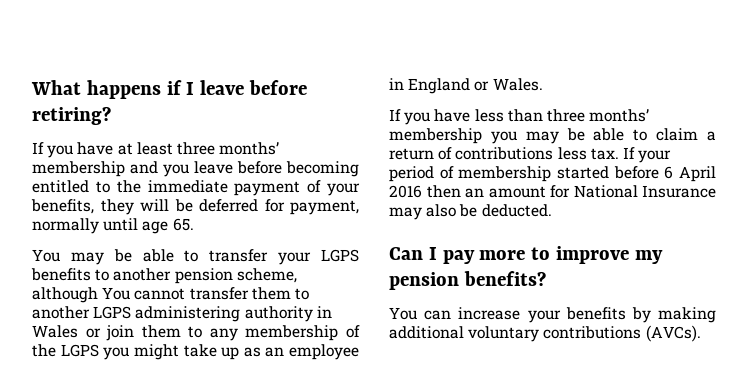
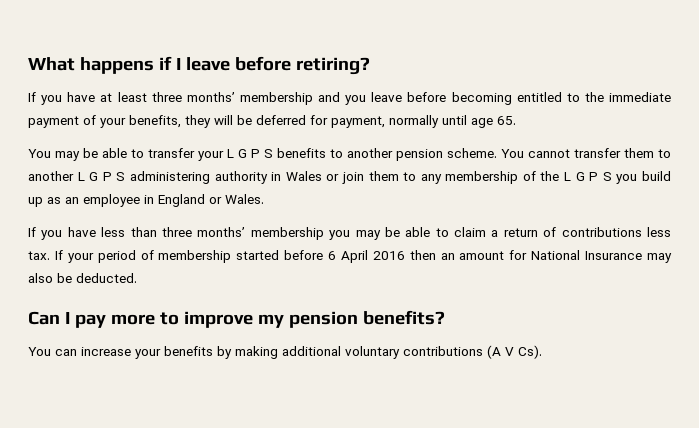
[321,249,359,262] LGPS -> [227,149,273,158] L G P S
[236,268,297,283] [32,287,98,303] scheme, although -> [447,148,497,158] scheme.
[93,306,132,319] LGPS -> [77,172,126,181] L G P S
[60,344,217,360] LGPS you might take -> [564,171,671,184] L G P S you build
[645,325,701,342] (AVCs). -> [487,345,542,359] (A V Cs).

